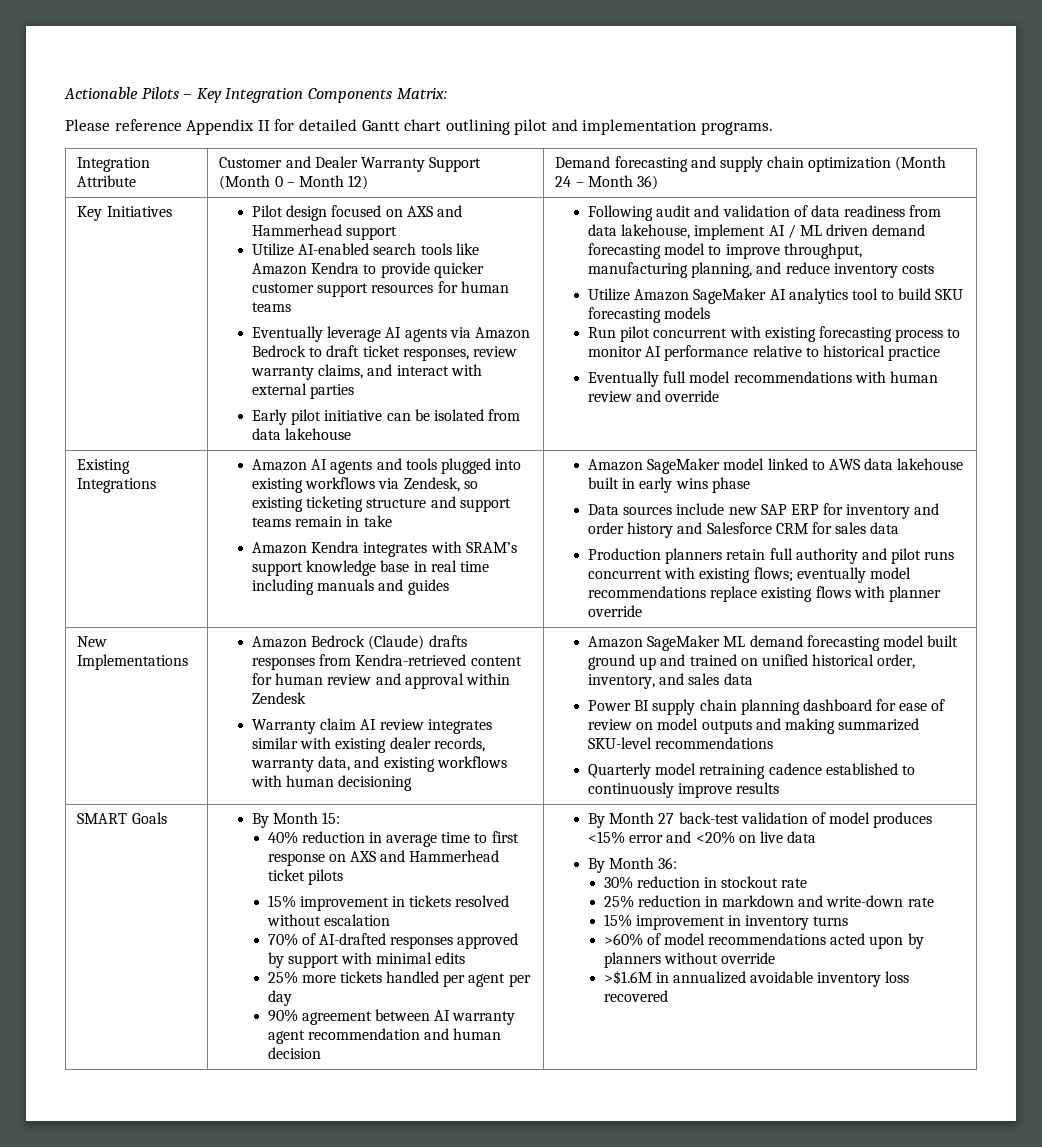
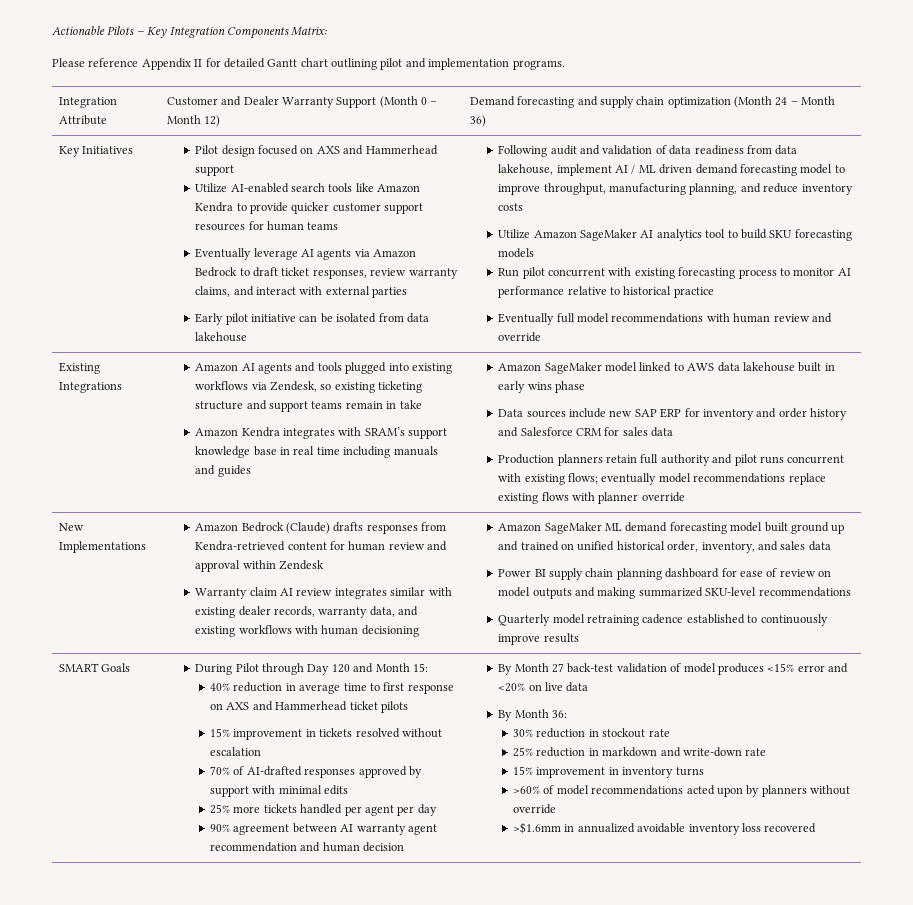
[251,813,269,828] By -> [195,663,374,675] During Pilot through Day 120 and
[603,970,652,985] >$1.6M -> [513,822,562,834] >$1.6mm

